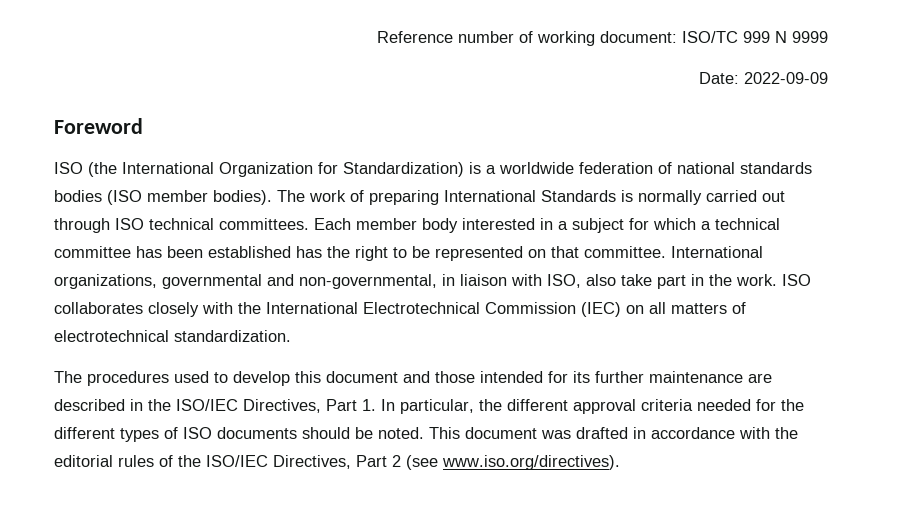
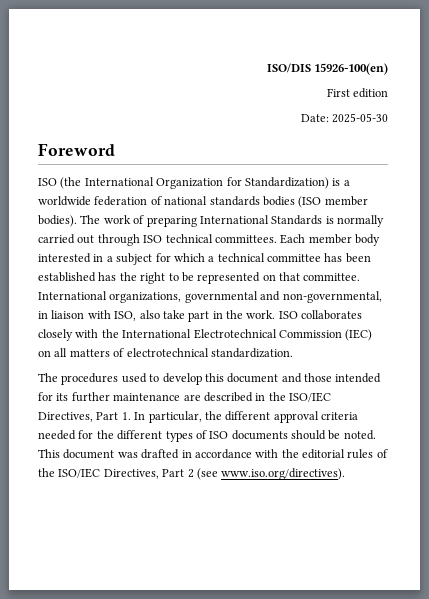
[377,31,828,46] Reference number of working document: ISO/TC 999 N 9999 -> [266,63,388,75] [326,88,388,98] ISO/DIS 15926-100(en) // First edition
[744,72,828,84] 2022-09-09 -> [332,113,388,123] 2025-05-30

